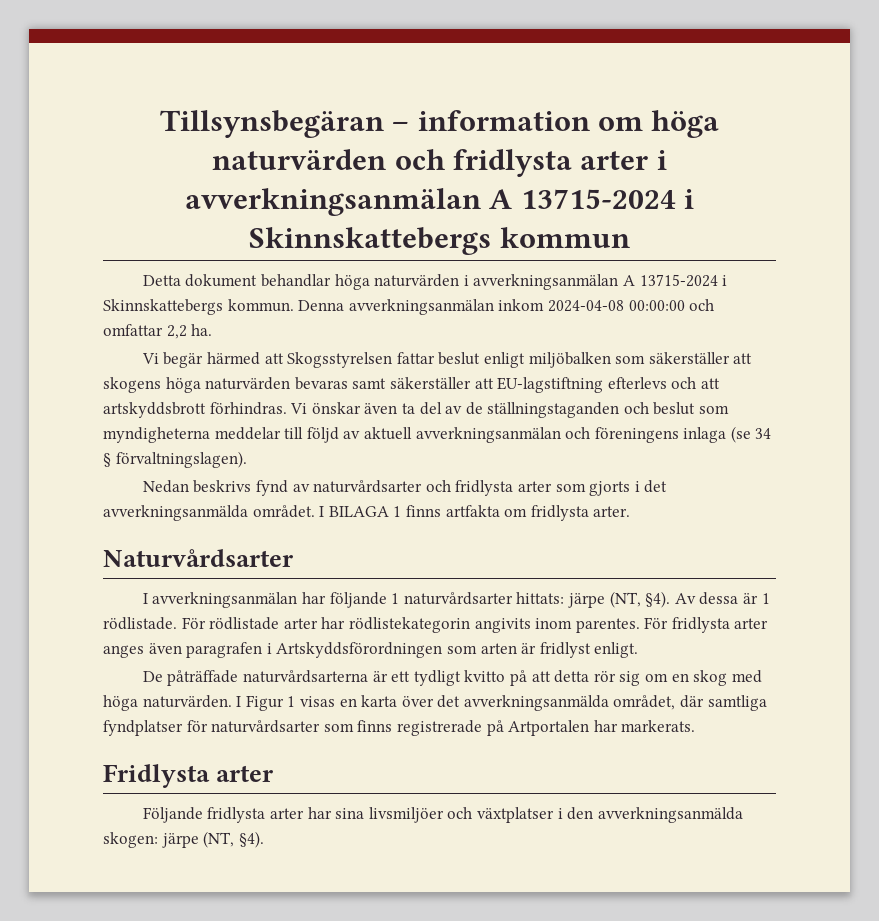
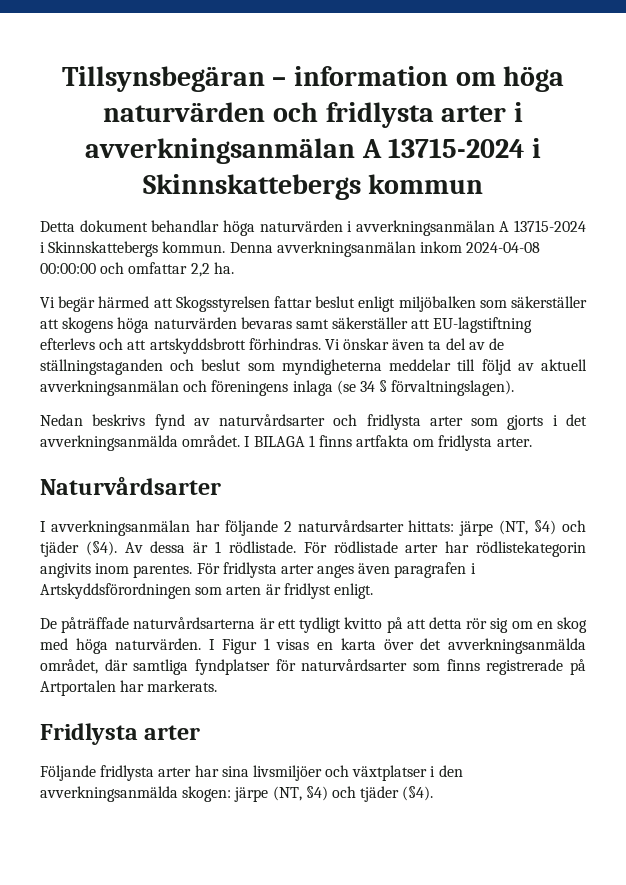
[391,593,400,604] 1 -> [283,521,292,532] 2
[645,591,671,608] §4). -> [534,520,586,535] [40,541,117,557] §4) och tjäder (§4).
[238,831,264,848] §4). -> [305,786,434,802] §4) och tjäder (§4).

